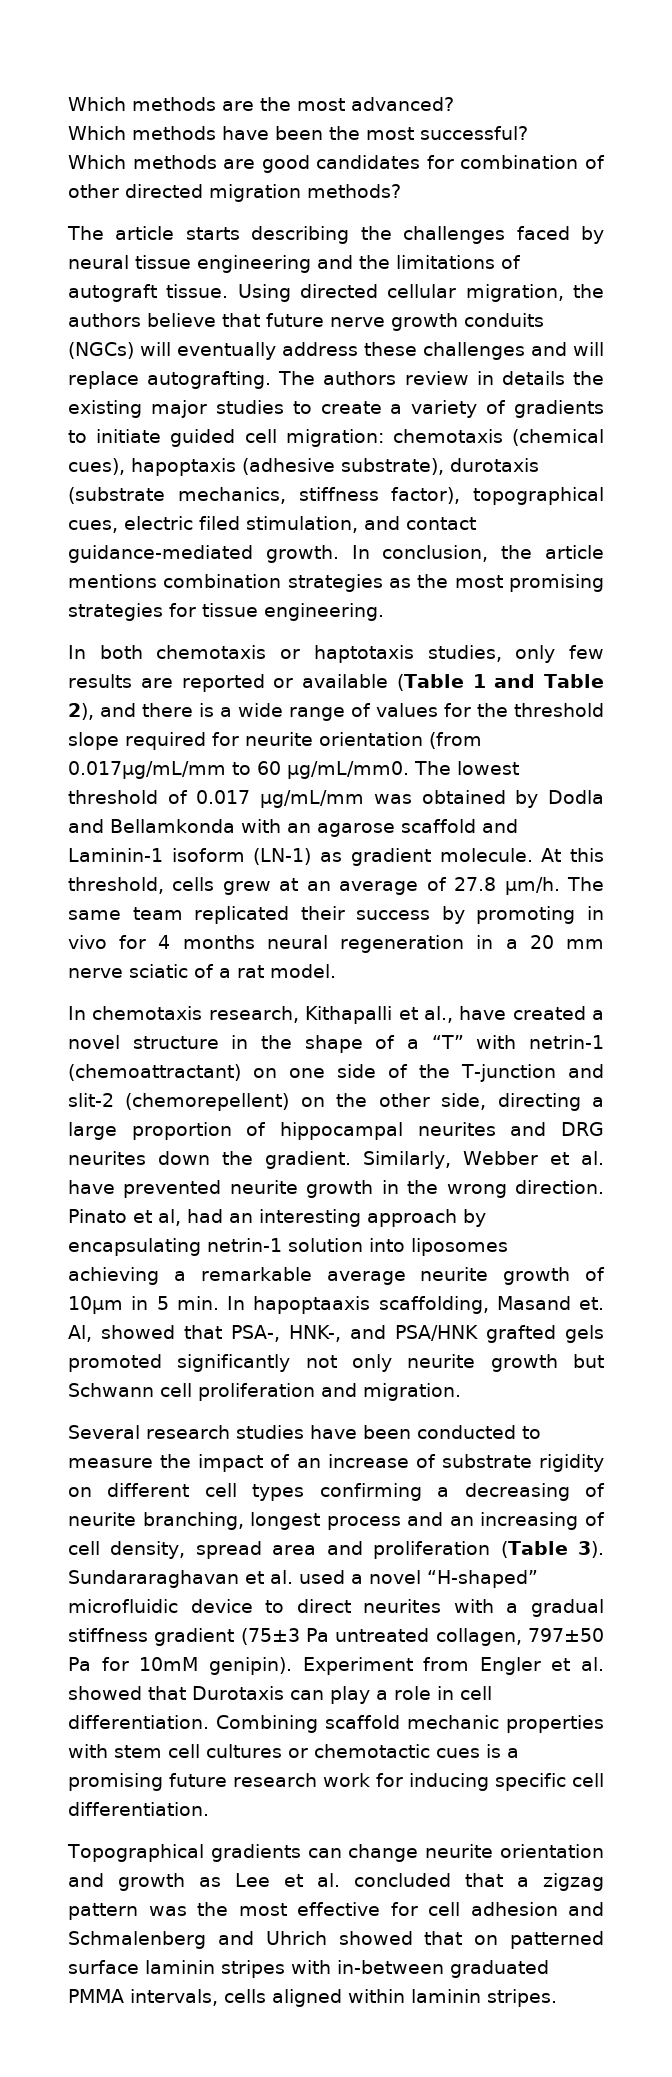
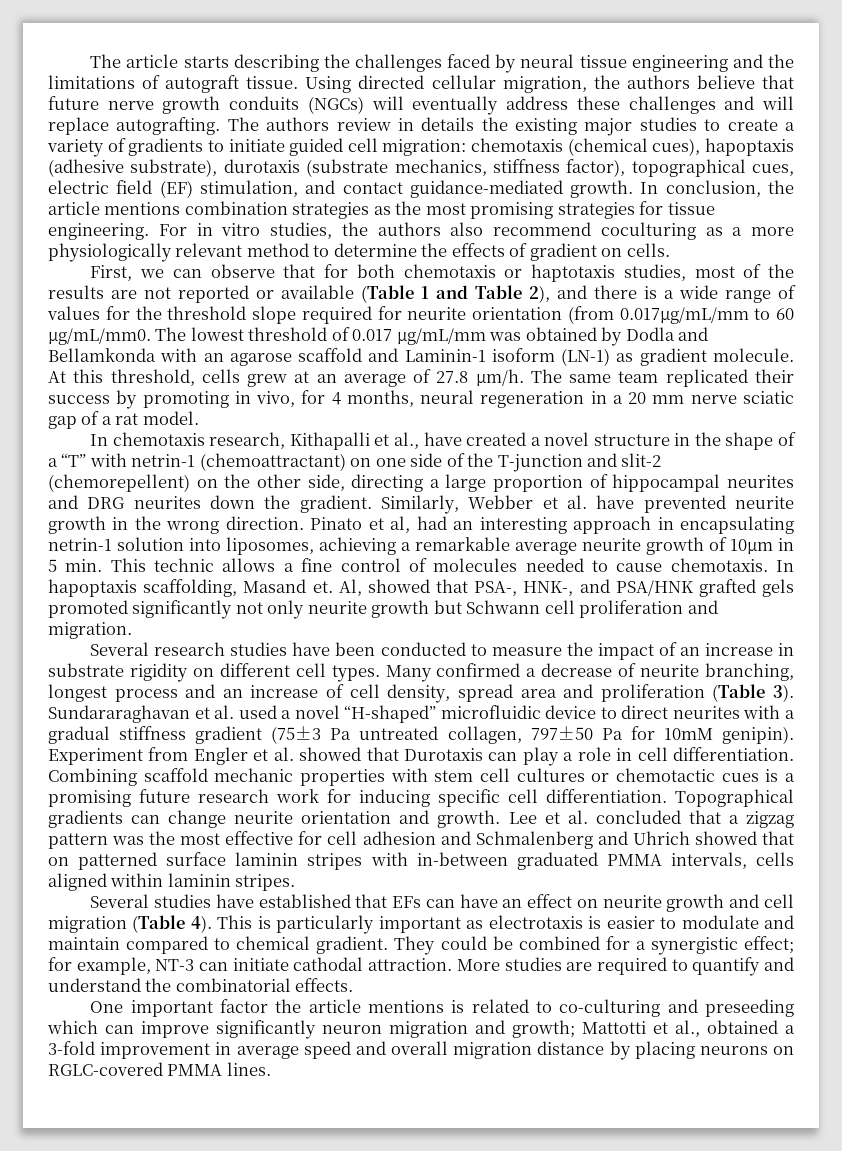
[68,97,454,111] [68,126,528,140] [68,155,605,173] [68,184,401,202] Which methods are the most advanced? // Which methods have been the most successful? // Which methods are good candidates for combination of other directed migration methods? // -> (90, 61) none
[199,516,240,530] filed -> [116,180,193,198] field (EF)
[68,645,86,659] // In -> [158,222,794,240] [48,243,670,262] [90,264,348,281] For in vitro studies, the authors also recommend coculturing as a more physiologically relevant method to determine the effects of gradient on cells. // First, we can observe that for
[515,645,604,663] only few -> [694,264,794,278] most of the
(173, 683) none -> [144,287,171,299] not
[68,935,107,949] vivo -> [256,391,296,407] vivo,
[182,935,255,949] months -> [346,390,414,407] months,
(188, 971) none -> [48,416,77,429] gap
[463,1209,486,1227] by -> [657,517,674,530] in
[411,1238,508,1256] liposomes -> [226,537,314,555] liposomes,
[227,1296,371,1314] In hapoptaaxis -> [110,558,794,572] [48,579,137,597] This technic allows a fine control of molecules needed to cause chemotaxis. In hapoptaxis
[415,1454,436,1468] of -> [777,643,794,656] in
[252,1483,570,1501] types confirming a decreasing -> [331,663,613,682] types. Many confirmed a decrease
[480,1512,579,1530] increasing -> [250,685,319,698] increase
(209, 1809) // -> (667, 796) none
[118,1873,221,1891] growth as -> [437,810,501,828] growth.
(557, 1998) none -> [90,894,795,912] [48,915,794,934] [48,936,794,955] [48,957,795,976] [48,978,354,992] [90,999,795,1017] [47,1020,795,1039] [48,1041,794,1060] [48,1062,271,1076] // Several studies have established that EFs can have an effect on neurite growth and cell migration (Table 4). This is particularly important as electrotaxis is easier to modulate and maintain compared to chemical gradient. They could be combined for a synergistic effect; for example, NT-3 can initiate cathodal attraction. More studies are required to quantify and understand the combinatorial effects. // One important factor the article mentions is related to co-culturing and preseeding which can improve significantly neuron migration and growth; Mattotti et al., obtained a 3-fold improvement in average speed and overall migration distance by placing neurons on RGLC-covered PMMA lines.

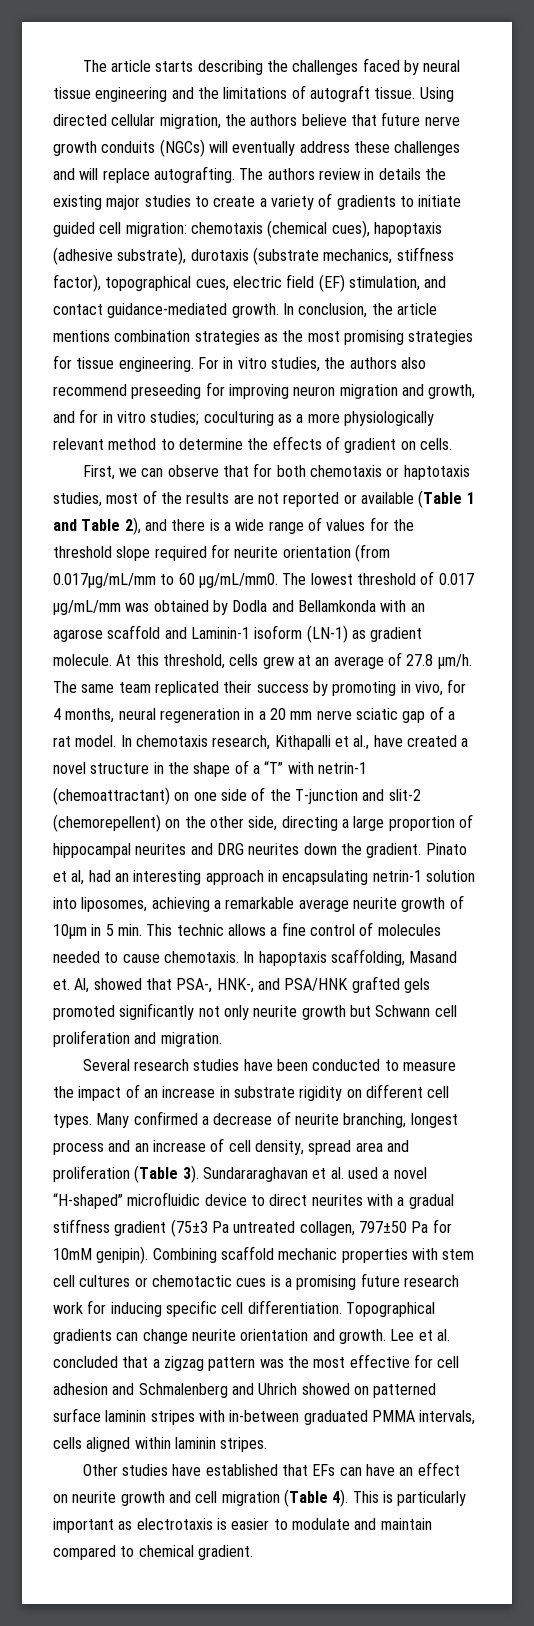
(591, 229) none -> [131,382,476,399] [53,409,200,425] preseeding for improving neuron migration and growth, and for in vitro studies;
(199, 418) // -> (117, 741) none
[381,495,795,514] [48,516,304,534] Similarly, Webber et al. have prevented neurite growth in the wrong direction. -> (422, 850) none
[48,747,795,766] Experiment from Engler et al. showed that Durotaxis can play a role in cell differentiation. -> (149, 1255) none
[762,831,795,845] that -> (350, 1389) none
[90,894,150,908] Several -> [82,1464,118,1476] Other
[394,936,794,955] [48,957,795,976] [48,978,354,992] [90,999,795,1017] [47,1020,795,1039] [48,1041,794,1060] [48,1062,271,1076] They could be combined for a synergistic effect; for example, NT-3 can initiate cathodal attraction. More studies are required to quantify and understand the combinatorial effects. // One important factor the article mentions is related to co-culturing and preseeding which can improve significantly neuron migration and growth; Mattotti et al., obtained a 3-fold improvement in average speed and overall migration distance by placing neurons on RGLC-covered PMMA lines. -> (253, 1552) none

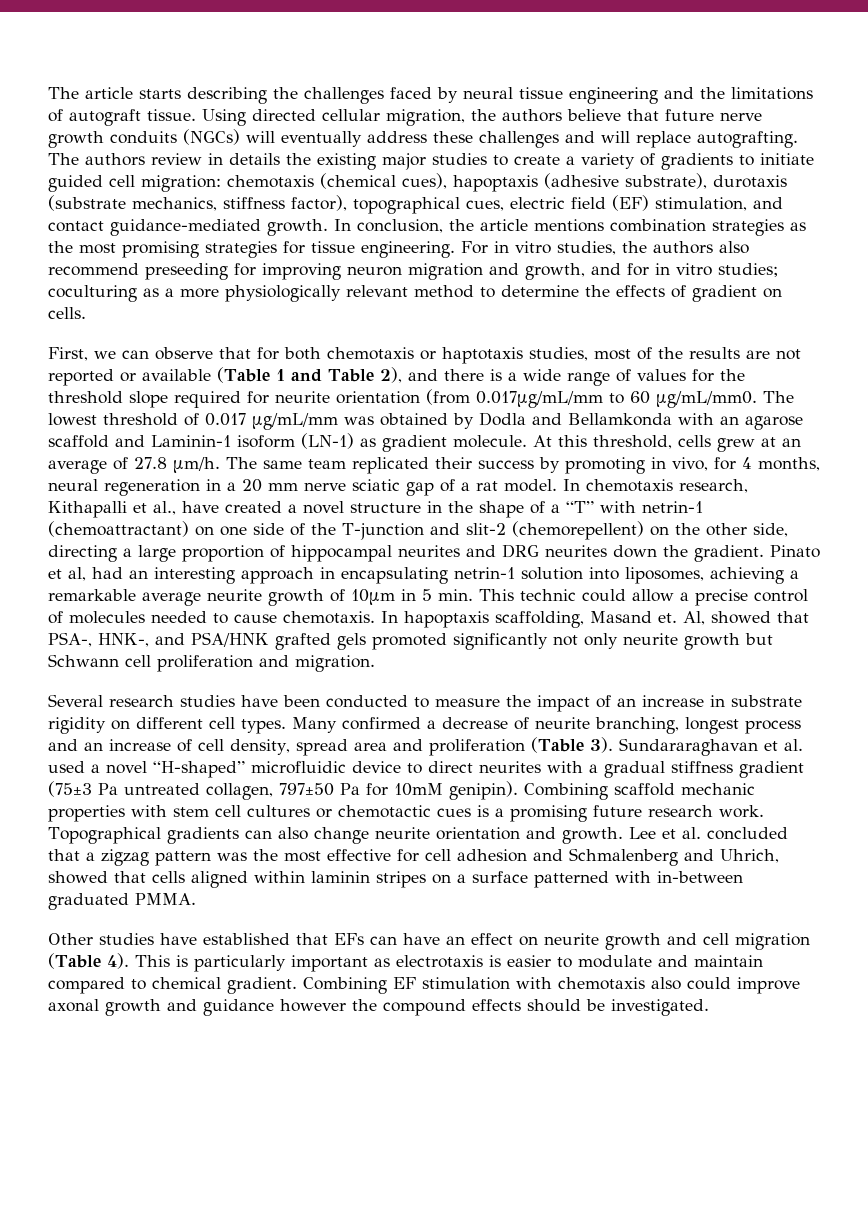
[227,922,306,936] allows a fine -> [582,589,748,606] could allow a precise
[53,1300,342,1317] work for inducing specific cell differentiation. -> [719,805,764,818] work.
(139, 1336) none -> [277,827,308,840] also
[258,1383,437,1398] [53,1408,476,1425] [53,1437,268,1452] Uhrich showed on patterned surface laminin stripes with in-between graduated PMMA intervals, cells aligned within laminin stripes. -> [720,849,779,863] [48,871,743,888] [48,893,196,910] Uhrich, showed that cells aligned within laminin stripes on a surface patterned with in-between graduated PMMA.
(253, 1552) none -> [303,977,800,994] [48,999,709,1016] Combining EF stimulation with chemotaxis also could improve axonal growth and guidance however the compound effects should be investigated.

